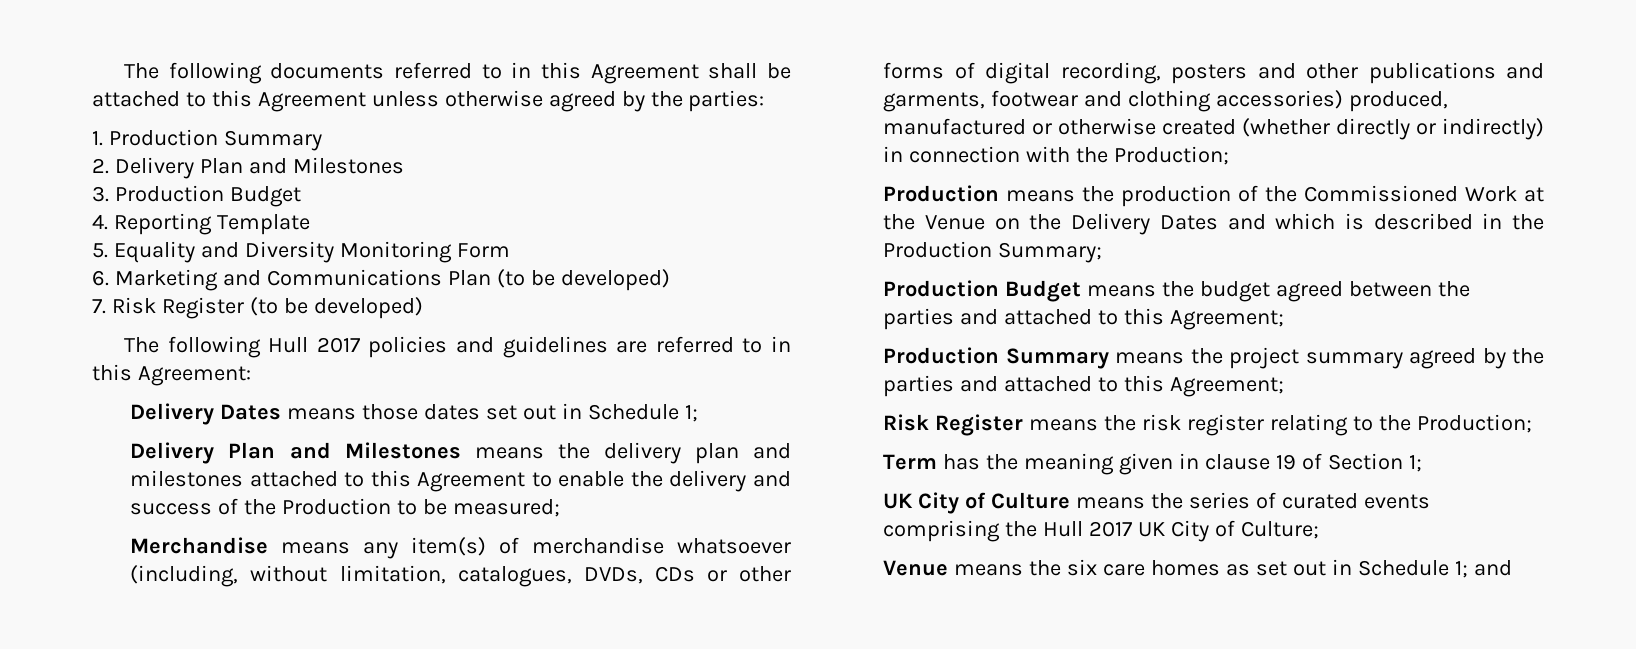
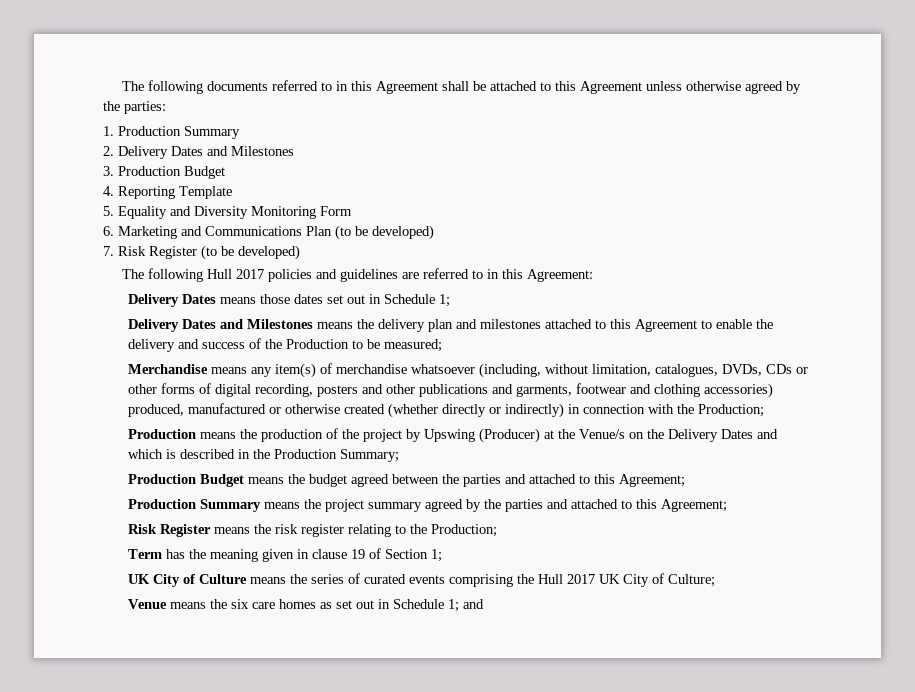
[199,158,243,174] Plan -> [171,146,203,156] Dates
[228,442,276,459] Plan -> [181,319,216,329] Dates
[1304,185,1518,202] Commissioned Work -> [362,428,540,443] project by Upswing (Producer)
[925,215,986,230] Venue -> [578,429,625,439] Venue/s

